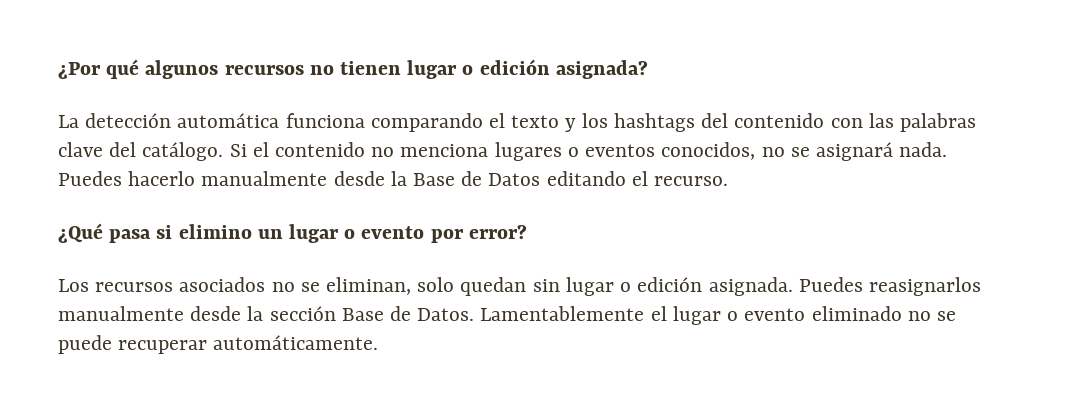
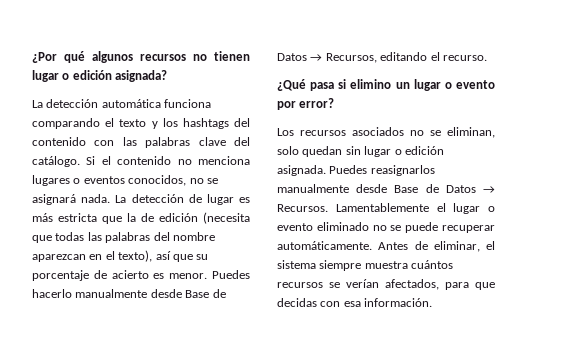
(948, 149) none -> [115,194,250,205] [32,212,250,224] [32,232,215,243] [32,250,209,262] [32,270,208,281] La detección de lugar es más estricta que la de edición (necesita que todas las palabras del nombre aparezcan en el texto), así que su porcentaje de acierto es menor.
[390,171,541,186] la Base de Datos -> [185,289,226,298] [277,53,377,63] Base de Datos → Recursos,
[247,306,475,321] la sección Base de Datos. -> [394,184,495,193] [277,204,328,212] Base de Datos → Recursos.
(379, 342) none -> [378,241,495,252] [277,260,454,271] [277,279,495,290] [277,298,433,307] Antes de eliminar, el sistema siempre muestra cuántos recursos se verían afectados, para que decidas con esa información.

